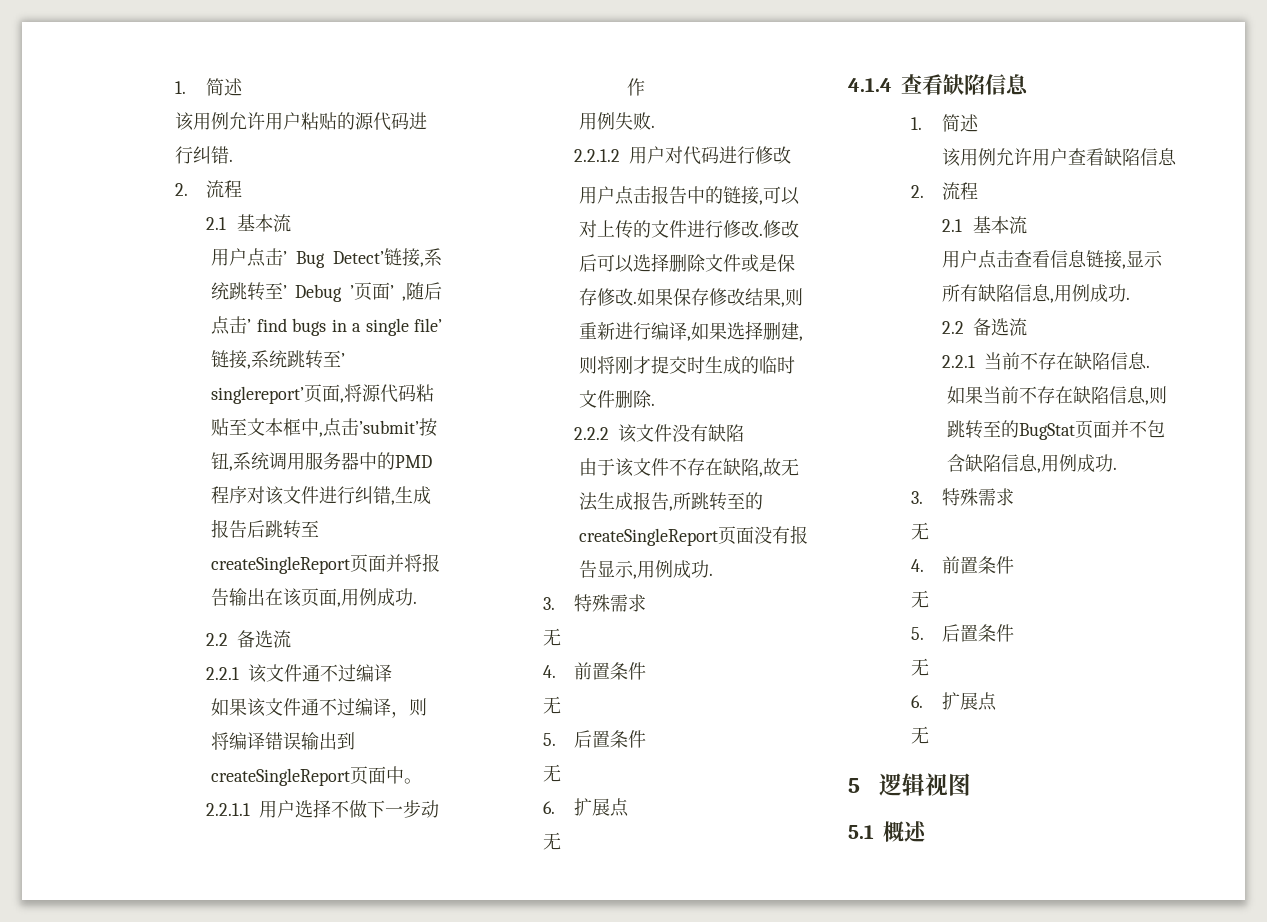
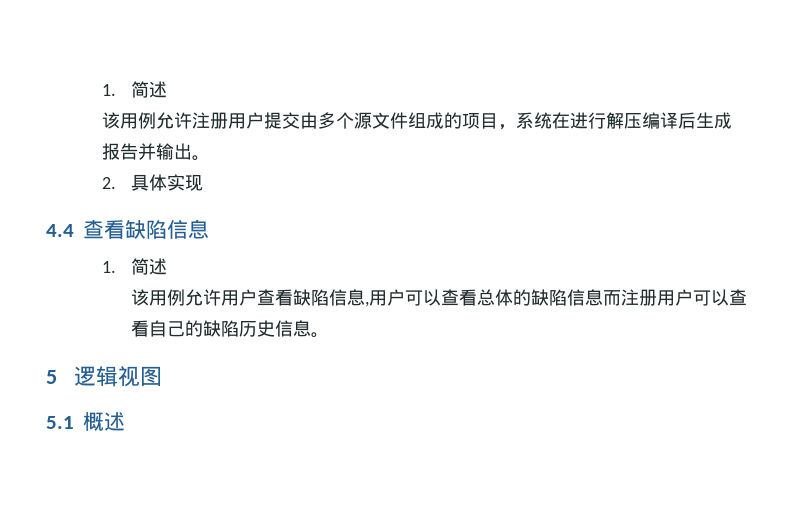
[174,78,244,96] [174,112,427,131] [174,146,233,164] [174,180,243,198] [206,214,292,232] [211,248,442,268] [211,282,442,302] [211,316,442,336] [211,350,345,369] [211,384,434,404] [211,418,437,437] [211,452,432,471] [211,486,431,505] [211,519,319,539] [211,553,440,574] [211,588,417,607] [206,630,292,648] [206,664,393,683] [211,698,427,718] [211,732,355,750] [211,766,422,786] [206,799,440,818] [627,78,646,96] [579,112,655,130] [574,146,792,165] [579,185,800,205] [579,220,799,239] [579,253,795,273] [579,288,803,307] [579,321,803,341] [579,356,795,374] [579,390,655,408] [574,424,745,443] [579,458,799,477] [579,491,763,511] [579,525,808,546] [579,560,713,579] [542,594,647,612] [542,628,561,646] [542,662,647,680] [542,696,561,714] [542,730,647,748] [542,764,561,782] [542,798,630,817] [542,832,561,850] [848,78,892,92] 1.简述 // 该用例允许用户粘贴的源代码进行纠错. // 2.流程 // 2.1基本流 // 用户点击’ Bug Detect’链接,系统跳转至’ Debug ’页面’ ,随后点击’ find bugs in a single file’链接,系统跳转至’ singlereport’页面,将源代码粘贴至文本框中,点击’submit’按钮,系统调用服务器中的PMD程序对该文件进行纠错,生成报告后跳转至createSingleReport页面并将报告输出在该页面,用例成功. // 2.2备选流 // 2.2.1该文件通不过编译 // 如果该文件通不过编译，则将编译错误输出到createSingleReport页面中。 // 2.2.1.1用户选择不做下一步动作 // 用例失败. // 2.2.1.2用户对代码进行修改 // 用户点击报告中的链接,可以对上传的文件进行修改.修改后可以选择删除文件或是保存修改.如果保存修改结果,则重新进行编译,如果选择删建,则将刚才提交时生成的临时文件删除. // 2.2.2该文件没有缺陷 // 由于该文件不存在缺陷,故无法生成报告,所跳转至的createSingleReport页面没有报告显示,用例成功. // 3.特殊需求 // 无 // 4.前置条件 // 无 // 5.后置条件 // 无 // 6.扩展点 // 无 // 4.1.4 -> [102,81,167,98] [102,112,733,130] [102,143,211,161] [102,174,203,191] [46,224,74,237] 1.简述 // 该用例允许注册用户提交由多个源文件组成的项目，系统在进行解压编译后生成报告并输出。 // 2.具体实现 // 4.4
[910,182,979,200] [942,216,1028,234] [942,250,1164,269] [942,284,1131,303] [942,318,1028,336] [942,352,1151,370] [947,386,1167,405] [947,420,1165,440] [947,454,1117,473] [910,488,1015,506] [910,522,929,540] [910,556,1015,574] [910,590,929,608] [910,624,1015,642] [910,658,929,676] [910,692,998,711] [910,726,929,744] // 2.流程 // 2.1基本流 // 用户点击查看信息链接,显示所有缺陷信息,用例成功. // 2.2备选流 // 2.2.1当前不存在缺陷信息. // 如果当前不存在缺陷信息,则跳转至的BugStat页面并不包含缺陷信息,用例成功. // 3.特殊需求 // 无 // 4.前置条件 // 无 // 5.后置条件 // 无 // 6.扩展点 // 无 -> [364,289,747,307] [130,320,329,338] ,用户可以查看总体的缺陷信息而注册用户可以查看自己的缺陷历史信息。

